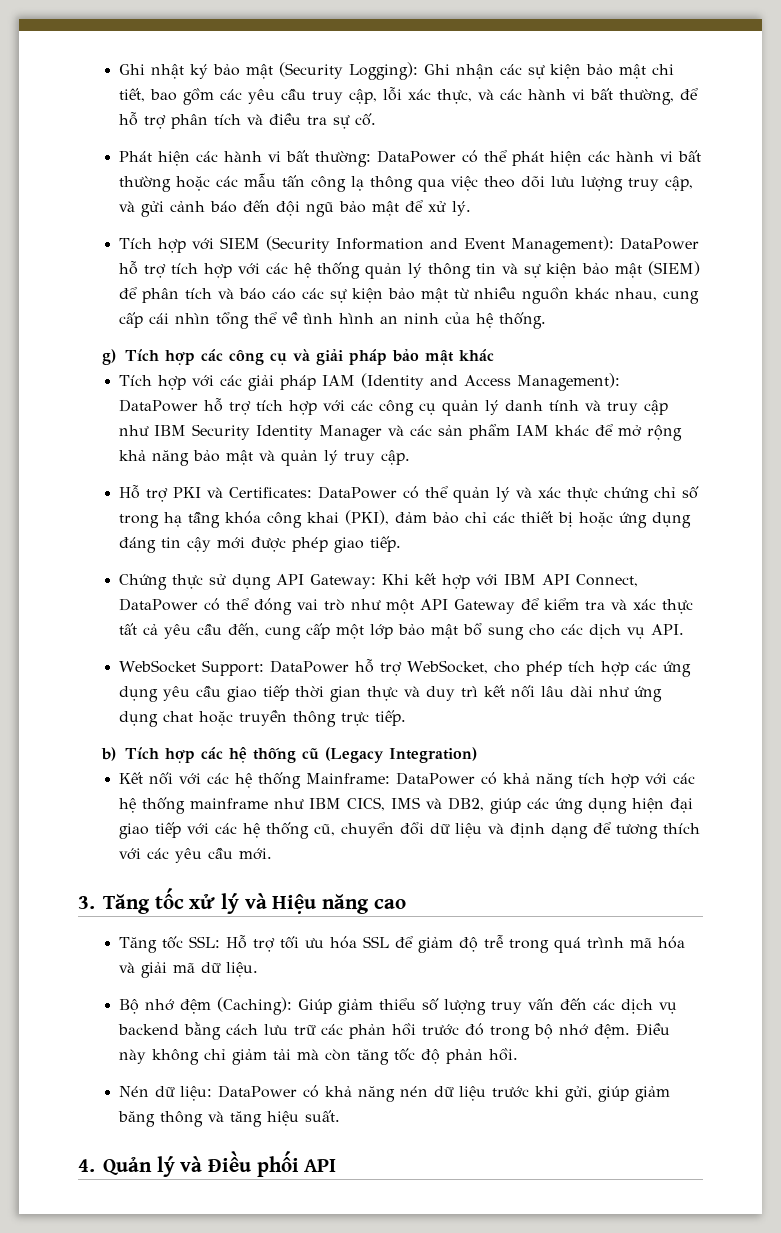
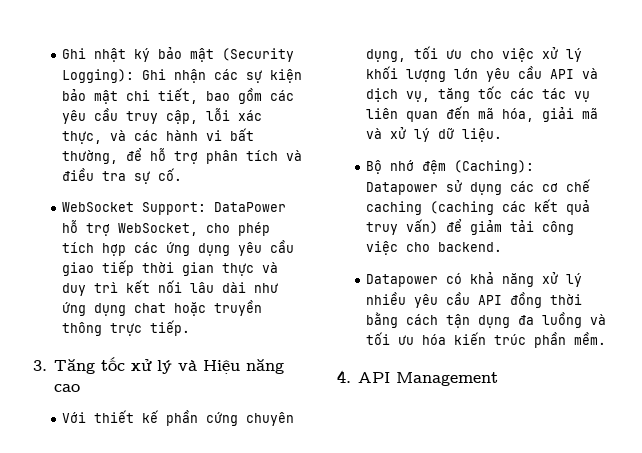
[119,150,702,167] [119,173,694,192] [119,200,472,217] [119,236,700,254] [119,261,701,279] [119,287,700,304] [119,312,547,329] [101,349,495,365] [119,373,621,391] [119,398,669,416] [119,424,683,441] [119,450,411,466] [119,485,700,503] [119,510,692,528] [119,536,402,553] [119,573,639,590] [119,598,694,615] [119,623,685,640] // Phát hiện các hành vi bất thường: DataPower có thể phát hiện các hành vi bất thường hoặc các mẫu tấn công lạ thông qua việc theo dõi lưu lượng truy cập, và gửi cảnh báo đến đội ngũ bảo mật để xử lý. // Tích hợp với SIEM (Security Information and Event Management): DataPower hỗ trợ tích hợp với các hệ thống quản lý thông tin và sự kiện bảo mật (SIEM) để phân tích và báo cáo các sự kiện bảo mật từ nhiều nguồn khác nhau, cung cấp cái nhìn tổng thể về tình hình an ninh của hệ thống. // g) Tích hợp các công cụ và giải pháp bảo mật khác // Tích hợp với các giải pháp IAM (Identity and Access Management): DataPower hỗ trợ tích hợp với các công cụ quản lý danh tính và truy cập như IBM Security Identity Manager và các sản phẩm IAM khác để mở rộng khả năng bảo mật và quản lý truy cập. // Hỗ trợ PKI và Certificates: DataPower có thể quản lý và xác thực chứng chỉ số trong hạ tầng khóa công khai (PKI), đảm bảo chỉ các thiết bị hoặc ứng dụng đáng tin cậy mới được phép giao tiếp. // Chứng thực sử dụng API Gateway: Khi kết hợp với IBM API Connect, DataPower có thể đóng vai trò như một API Gateway để kiểm tra và xác thực tất cả yêu cầu đến, cung cấp một lớp bảo mật bổ sung cho các dịch vụ API. -> (183, 174) none
[100,747,478,763] [119,772,696,789] [119,797,694,814] [119,822,701,839] [119,847,273,863] // b) Tích hợp các hệ thống cũ (Legacy Integration) // Kết nối với các hệ thống Mainframe: DataPower có khả năng tích hợp với các hệ thống mainframe như IBM CICS, IMS và DB2, giúp các ứng dụng hiện đại giao tiếp với các hệ thống cũ, chuyển đổi dữ liệu và định dạng để tương thích với các yêu cầu mới. -> (191, 328) none
[119,935,686,953] [119,962,196,978] Tăng tốc SSL: Hỗ trợ tối ưu hóa SSL để giảm độ trễ trong quá trình mã hóa và giải mã -> [62,410,295,426] [366,46,583,62] [366,66,599,82] [366,86,591,102] [366,106,599,122] [366,127,431,142] Với thiết kế phần cứng chuyên dụng, tối ưu cho việc xử lý khối lượng lớn yêu cầu API và dịch vụ, tăng tốc các tác vụ liên quan đến mã hóa, giải mã và xử lý
[298,998,678,1015] [118,1022,671,1040] [119,1048,519,1065] [119,1085,671,1102] [118,1110,341,1127] [78,1151,337,1177] Giúp giảm thiểu số lượng truy vấn đến các dịch vụ backend bằng cách lưu trữ các phản hồi trước đó trong bộ nhớ đệm. Điều này không chỉ giảm tải mà còn tăng tốc độ phản hồi. // Nén dữ liệu: DataPower có khả năng nén dữ liệu trước khi gửi, giúp giảm băng thông và tăng hiệu suất. // 4. Quản lý và Điều phối API -> [366,179,592,195] [366,199,591,215] [366,219,575,235] [366,241,503,255] [366,272,583,287] [366,292,583,308] [366,312,607,328] [366,332,607,348] [337,370,498,386] Datapower sử dụng các cơ chế caching (caching các kết quả truy vấn) để giảm tải công việc cho backend. // Datapower có khả năng xử lý nhiều yêu cầu API đồng thời bằng cách tận dụng đa luồng và tối ưu hóa kiến trúc phần mềm. // 4. API Management

